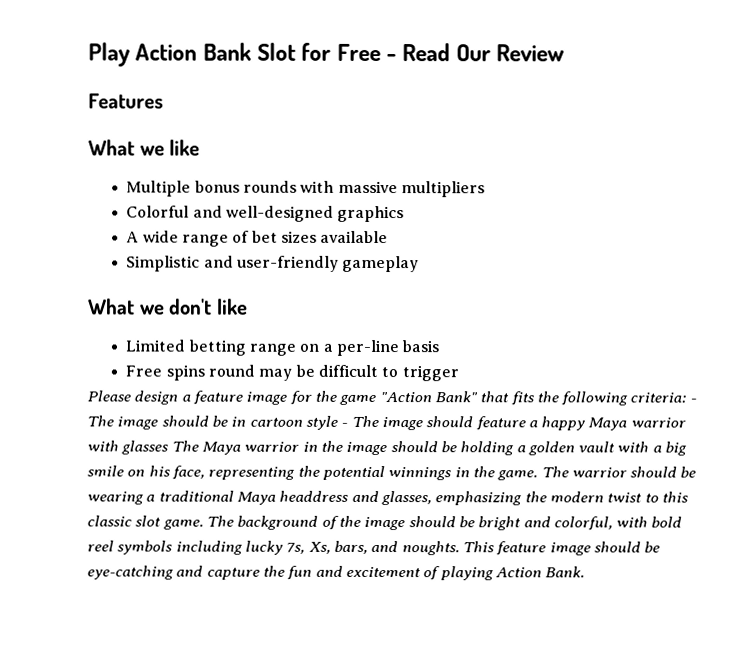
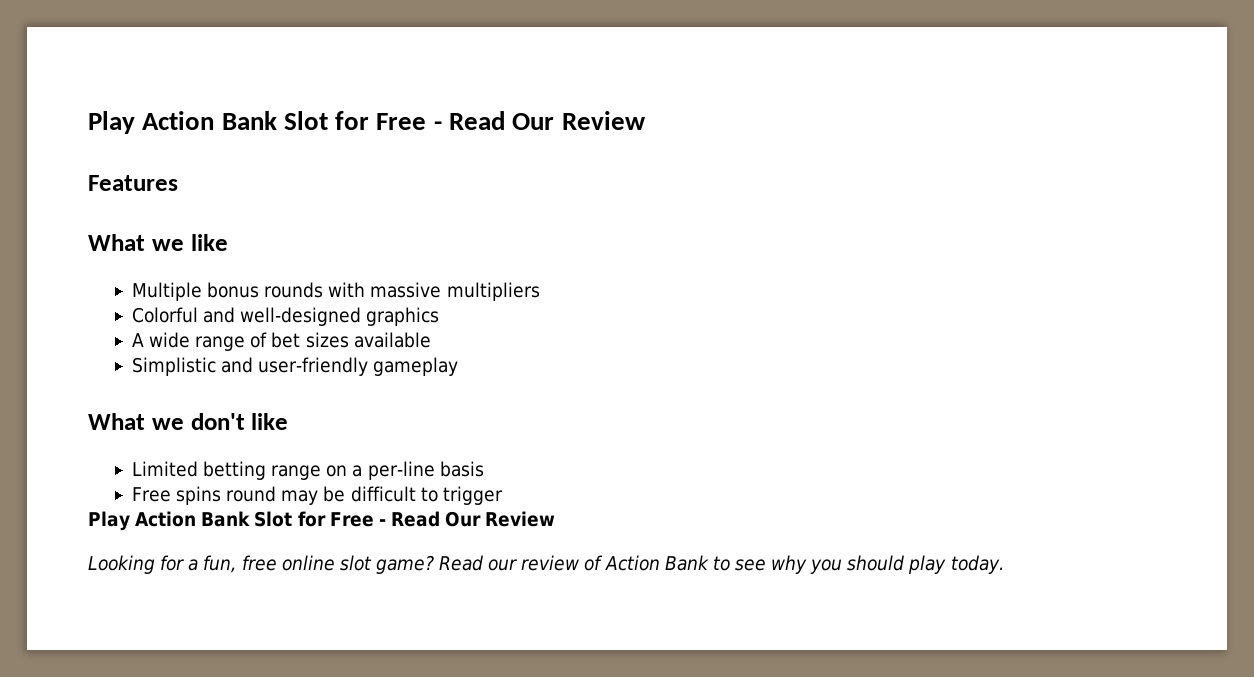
[87,390,697,406] [87,415,686,431] [87,440,688,456] [87,465,697,481] [87,490,689,506] [87,515,683,531] [87,540,661,556] [87,565,586,581] Please design a feature image for the game "Action Bank" that fits the following criteria: - The image should be in cartoon style - The image should feature a happy Maya warrior with glasses The Maya warrior in the image should be holding a golden vault with a big smile on his face, representing the potential winnings in the game. The warrior should be wearing a traditional Maya headdress and glasses, emphasizing the modern twist to this classic slot game. The background of the image should be bright and colorful, with bold reel symbols including lucky 7s, Xs, bars, and noughts. This feature image should be eye-catching and capture the fun and excitement of playing Action Bank. -> [88,511,556,531] [88,555,1004,574] Play Action Bank Slot for Free - Read Our Review // Looking for a fun, free online slot game? Read our review of Action Bank to see why you should play today.

